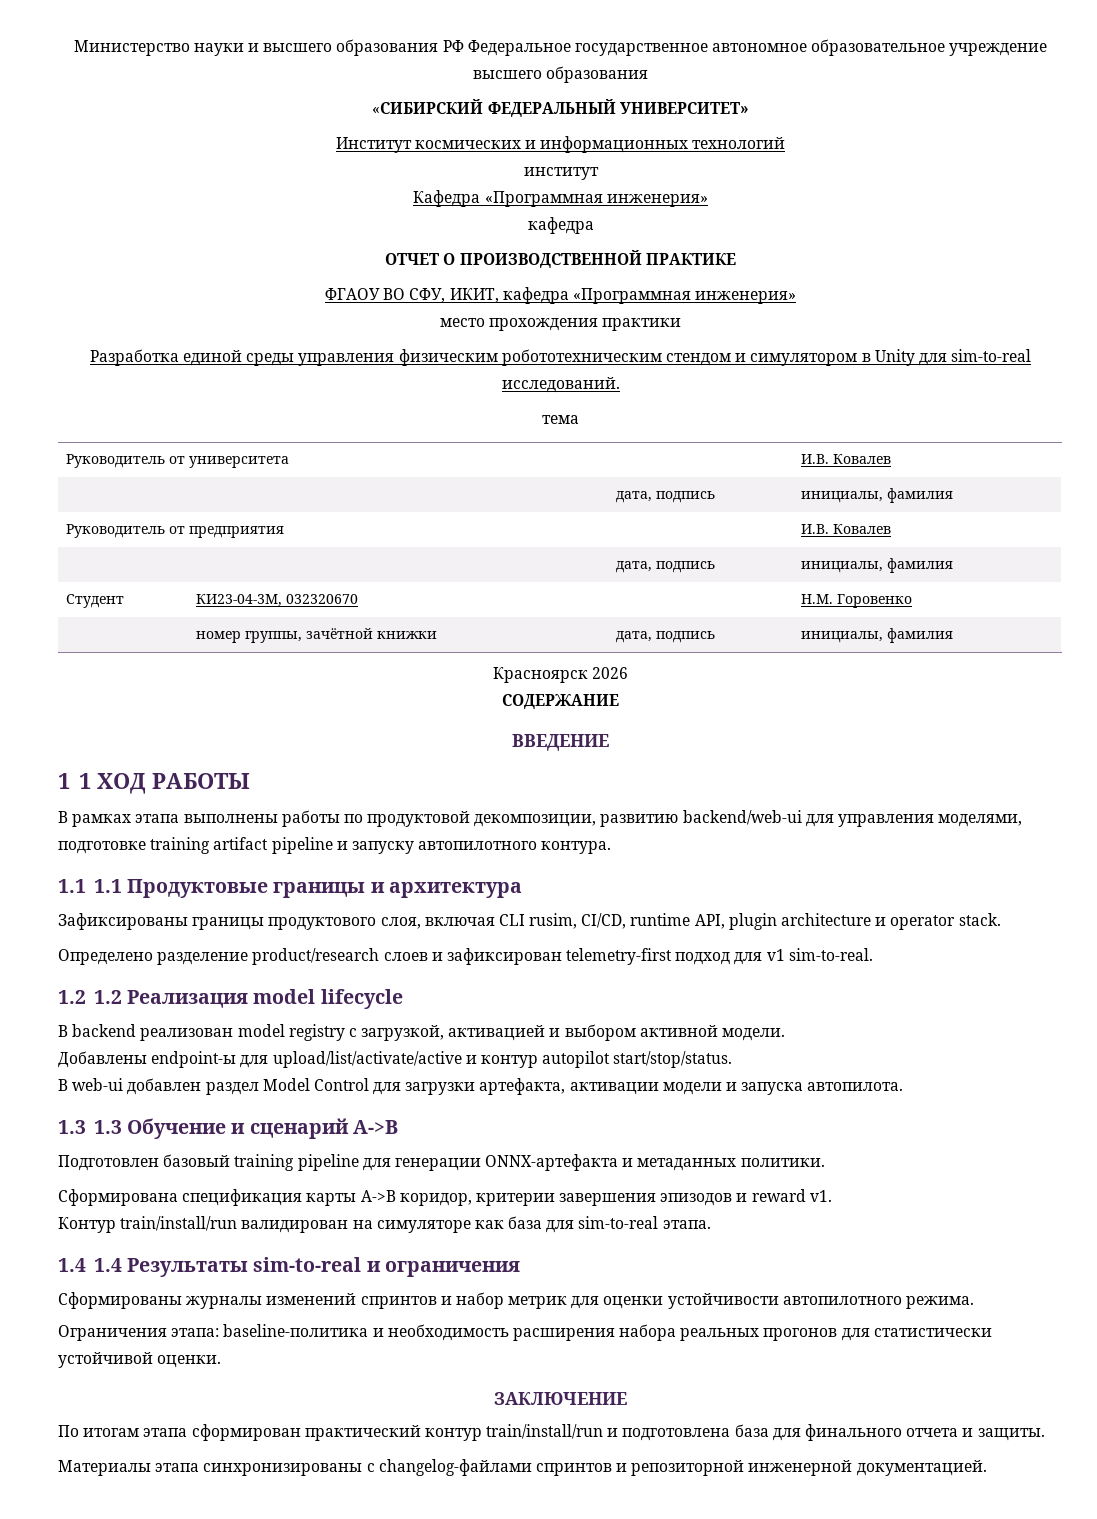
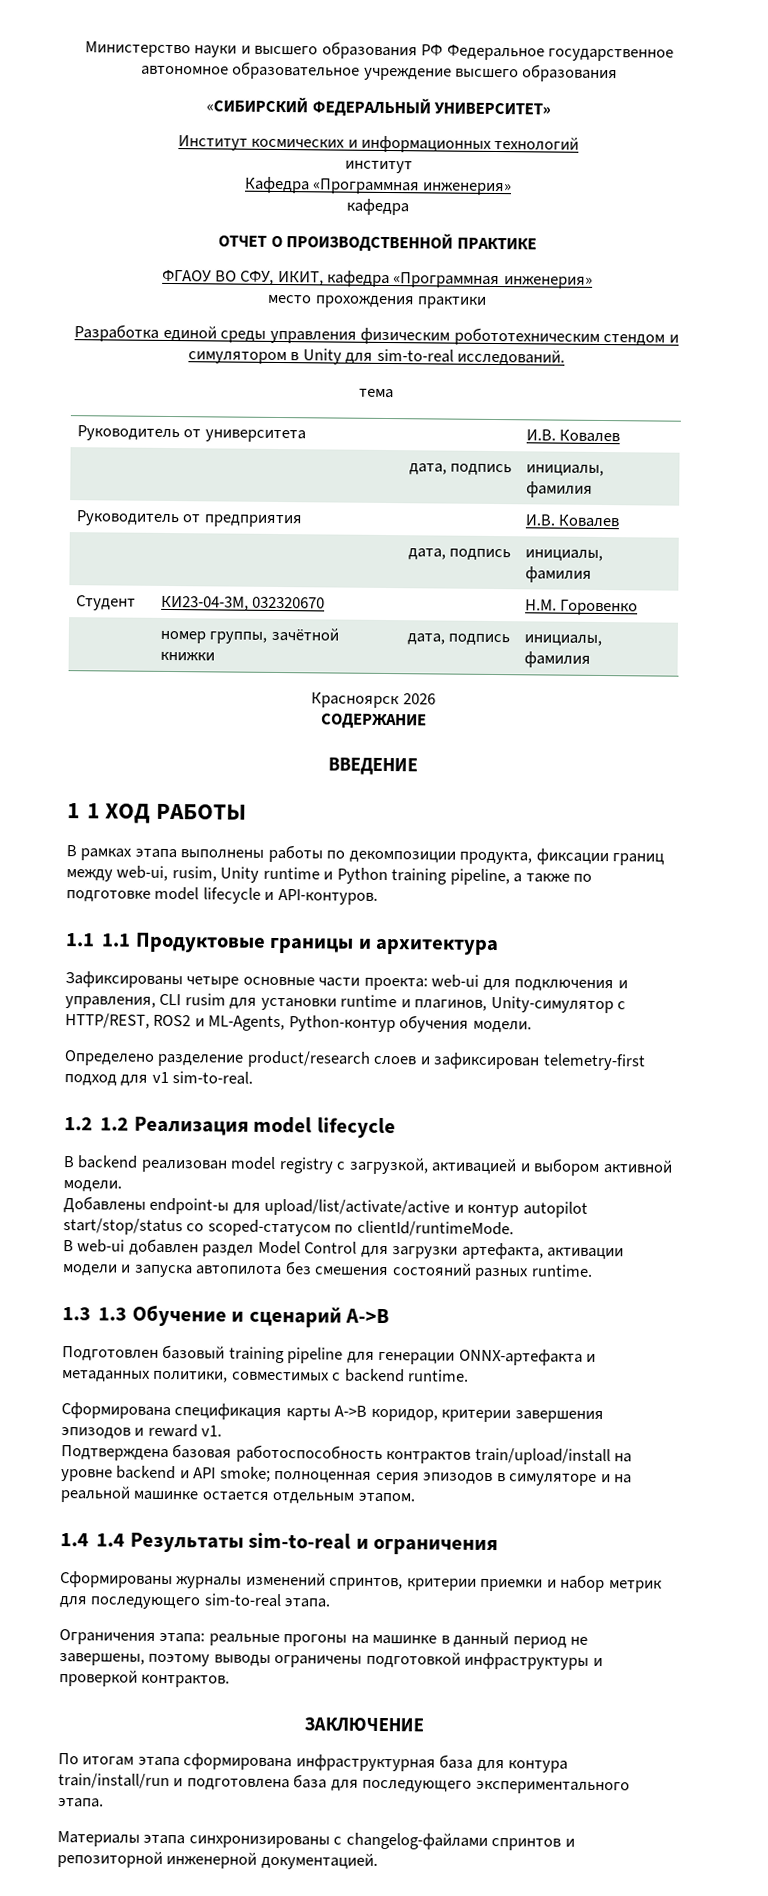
[367,810,1023,827] [58,837,612,854] продуктовой декомпозиции, развитию backend/web-ui для управления моделями, подготовке training artifact pipeline и запуску автопилотного контура. -> [348,848,665,866] [66,865,593,886] [66,886,378,905] декомпозиции продукта, фиксации границ между web-ui, rusim, Unity runtime и Python training pipeline, а также по подготовке model lifecycle и API-контуров.
[192,913,1001,930] границы продуктового слоя, включая CLI rusim, CI/CD, runtime API, plugin architecture и operator stack. -> [186,974,628,992] [65,993,627,1014] [65,1013,532,1033] четыре основные части проекта: web-ui для подключения и управления, CLI rusim для установки runtime и плагинов, Unity-симулятор с HTTP/REST, ROS2 и ML-Agents, Python-контур обучения модели.
[613,1051,733,1068] start/stop/status. -> [63,1218,514,1238] start/stop/status со scoped-статусом по clientId/runtimeMode.
[807,1082,904,1091] автопилота. -> [195,1261,593,1281] автопилота без смешения состояний разных runtime.
[740,1158,825,1167] политики. -> [152,1368,470,1383] политики, совместимых с backend runtime.
[58,1216,711,1233] Контур train/install/run валидирован на симуляторе как база для sim-to-real этапа. -> [61,1444,633,1466] [61,1465,633,1486] [60,1486,415,1504] Подтверждена базовая работоспособность контрактов train/upload/install на уровне backend и API smoke; полноценная серия эпизодов в симуляторе и на реальной машинке остается отдельным этапом.
[360,1296,437,1309] спринтов -> [329,1577,544,1592] спринтов, критерии приемки
[603,1293,975,1309] [58,1324,992,1341] [58,1352,222,1368] оценки устойчивости автопилотного режима. // Ограничения этапа: baseline-политика и необходимость расширения набора реальных прогонов для статистически устойчивой оценки. -> [90,1593,331,1610] [59,1629,589,1649] [59,1651,603,1670] [59,1670,231,1688] последующего sim-to-real этапа. // Ограничения этапа: реальные прогоны на машинке в данный период не завершены, поэтому выводы ограничены подготовкой инфраструктуры и проверкой контрактов.
[191,1424,482,1441] сформирован практический контур -> [183,1753,569,1773] сформирована инфраструктурная база для контура
[805,1424,1045,1441] финального отчета и защиты. -> [362,1779,630,1795] [58,1798,104,1808] последующего экспериментального этапа.

